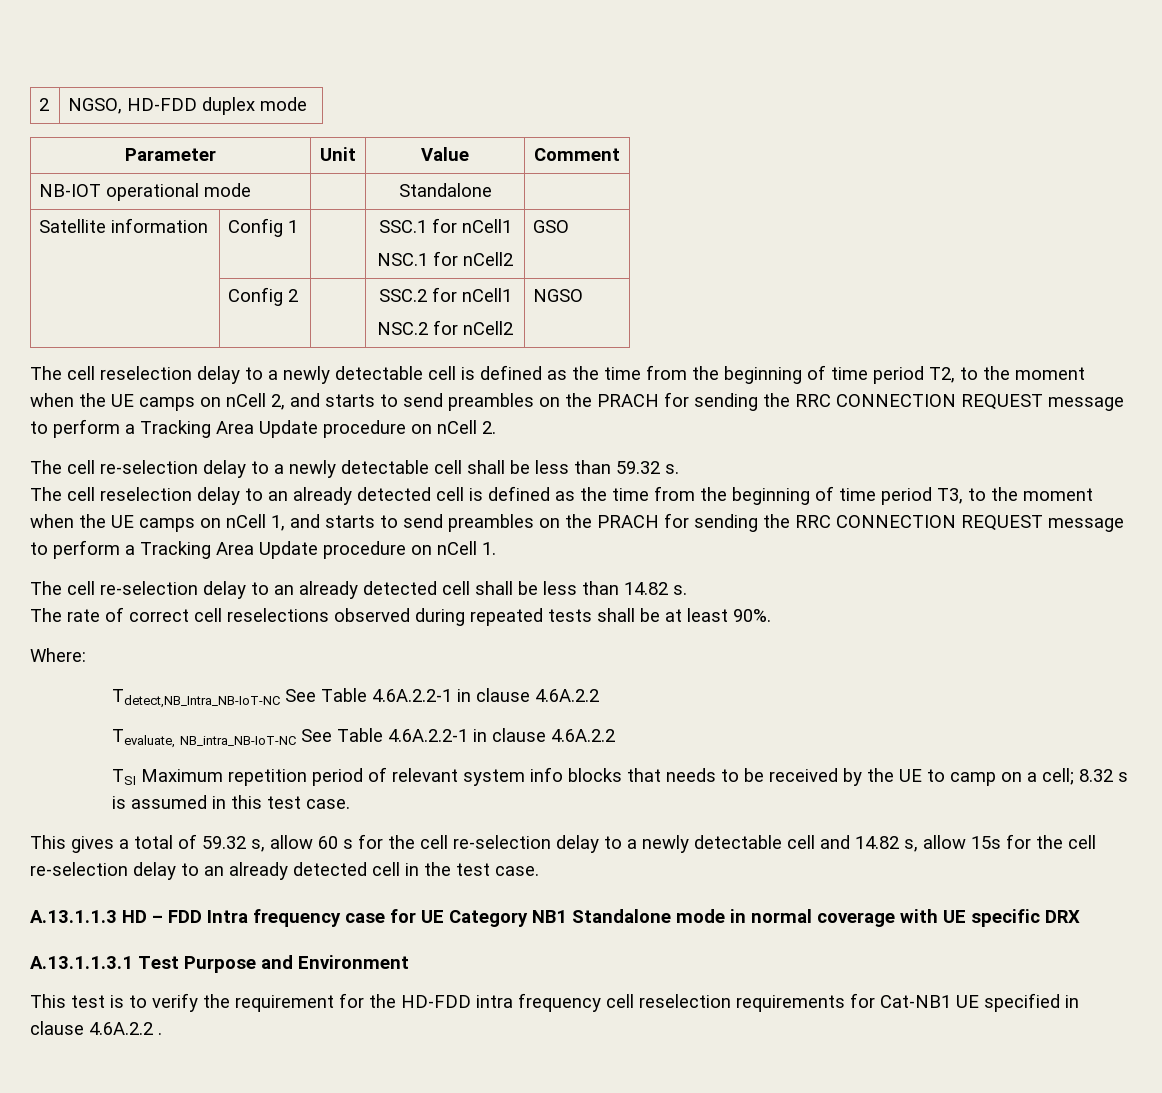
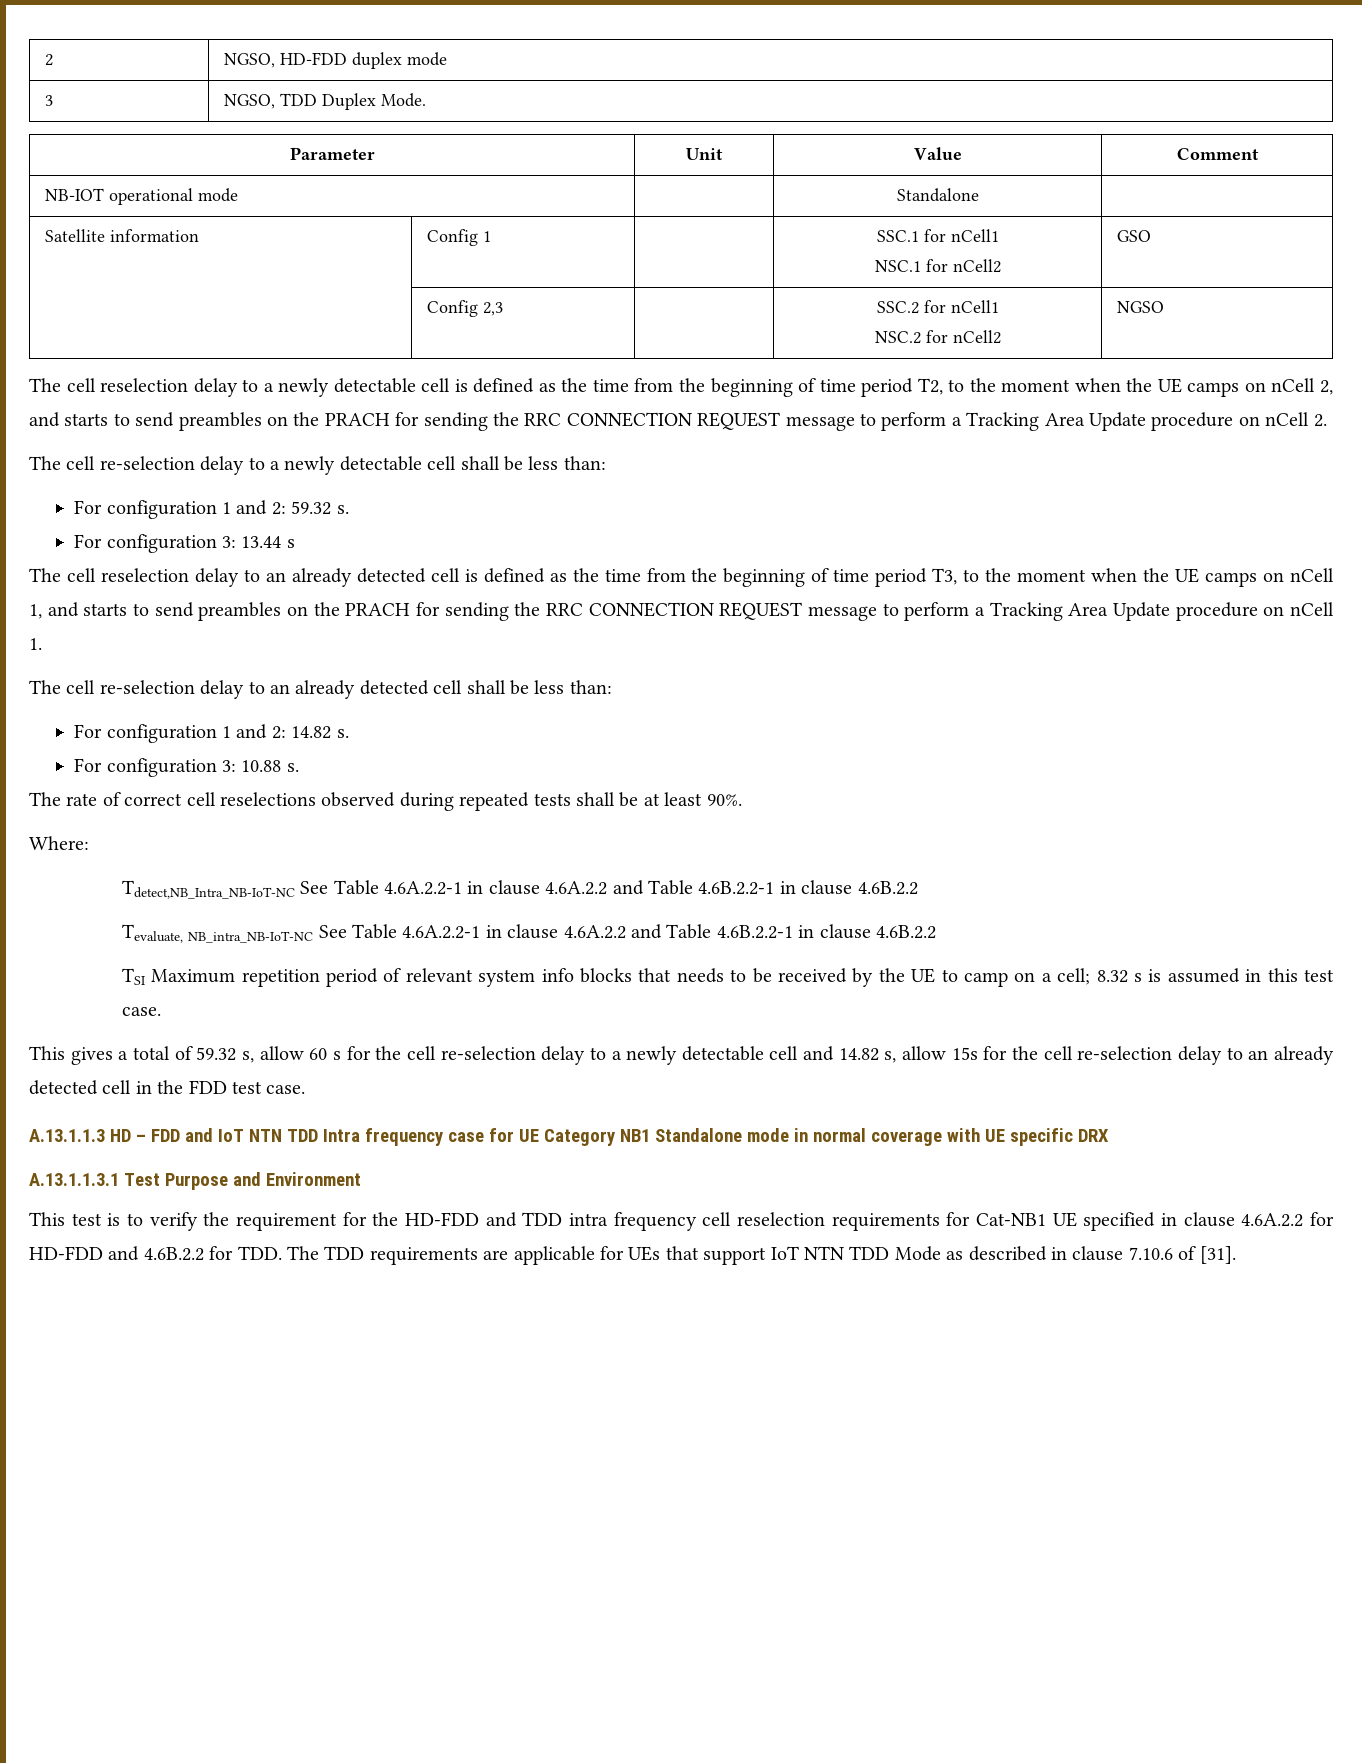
(308, 104) none -> [44,95,53,106] [223,93,426,110] // 3 | NGSO, TDD Duplex Mode.
[288,289,299,302] 2 -> [482,302,503,316] 2,3
[574,460,679,474] than 59.32 s. -> [563,456,606,470] [74,500,349,519] [74,534,295,553] than: // For configuration 1 and 2: 59.32 s. // For configuration 3: 13.44 s
[582,581,668,595] than 14.82 -> [569,680,612,694] [74,724,349,743] [74,758,282,777] than: // For configuration 1 and 2: 14.82 s. // For configuration 3: 10.88
(600, 695) none -> [612,880,918,895] and Table 4.6B.2.2-1 in clause 4.6B.2.2
(616, 735) none -> [630,924,936,939] and Table 4.6B.2.2-1 in clause 4.6B.2.2
(451, 869) none -> [188,1080,227,1094] FDD
(202, 916) none -> [184,1128,318,1142] and IoT NTN TDD
(471, 1001) none -> [485,1212,563,1227] and TDD
[158,1032,162,1035] . -> [1310,1212,1335,1226] [29,1246,1236,1265] for HD-FDD and 4.6B.2.2 for TDD. The TDD requirements are applicable for UEs that support IoT NTN TDD Mode as described in clause 7.10.6 of [31].

